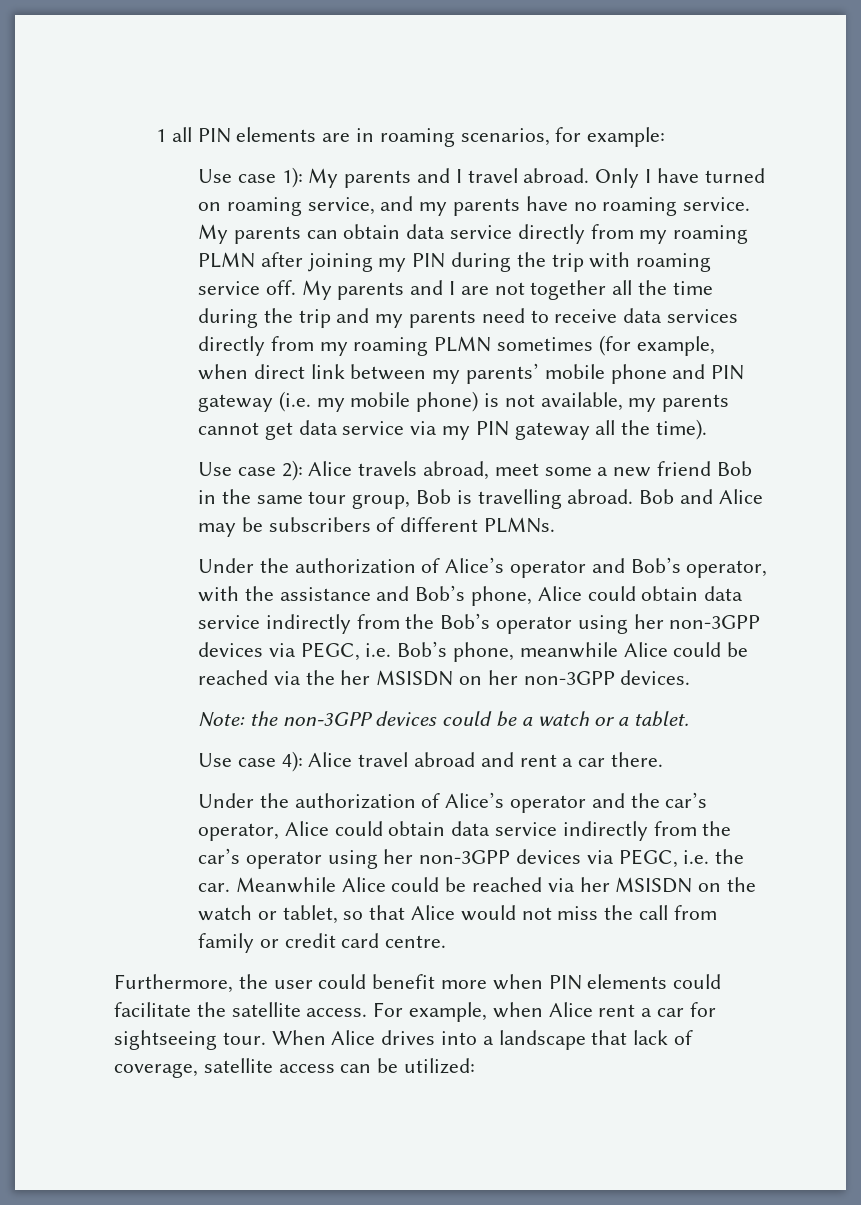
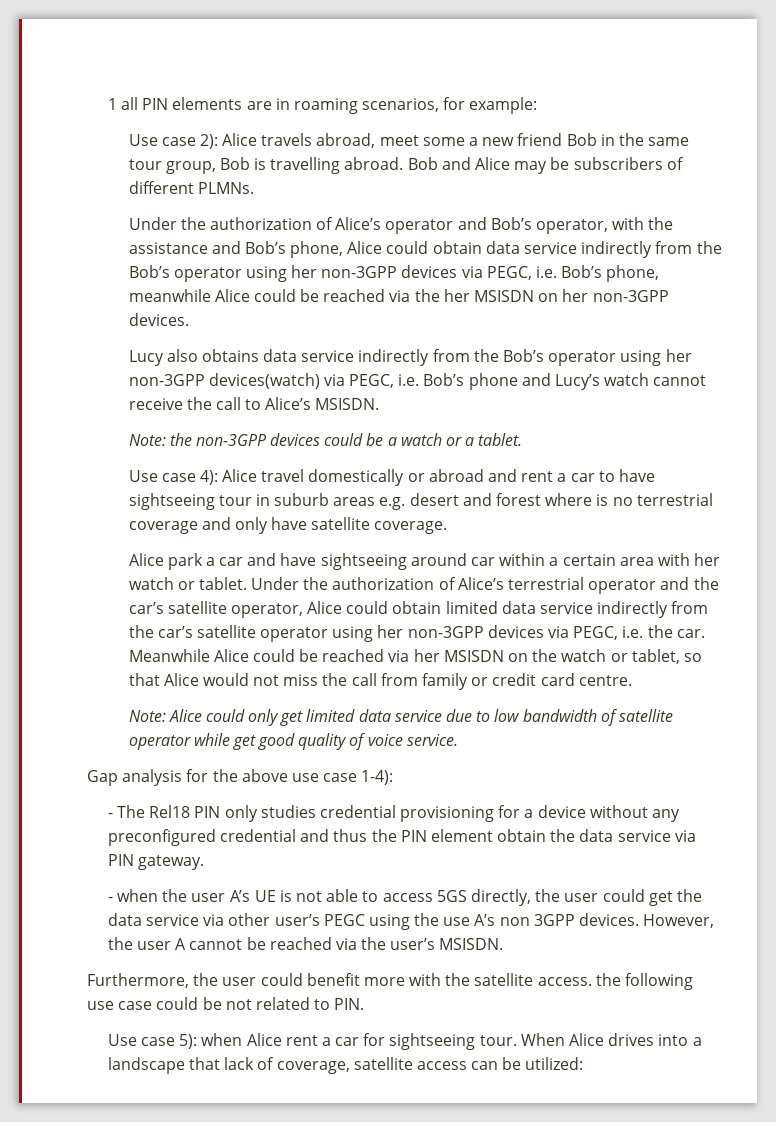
[197,167,765,188] [197,196,751,216] [197,224,749,244] [197,252,712,272] [197,280,713,300] [197,308,738,328] [197,335,715,356] [197,363,745,384] [197,391,730,412] [197,419,707,440] // Use case 1): My parents and I travel abroad. Only I have turned on roaming service, and my parents have no roaming service. My parents can obtain data service directly from my roaming PLMN after joining my PIN during the trip with roaming service off. My parents and I are not together all the time during the trip and my parents need to receive data services directly from my roaming PLMN sometimes (for example, when direct link between my parents’ mobile phone and PIN gateway (i.e. my mobile phone) is not available, my parents cannot get data service via my PIN gateway all the time). -> (538, 105) none
(691, 677) none -> [128,349,692,366] [128,373,707,390] [128,397,380,410] // Lucy also obtains data service indirectly from the Bob’s operator using her non-3GPP devices(watch) via PEGC, i.e. Bob’s phone and Lucy’s watch cannot receive the call to Alice’s MSISDN.
(409, 759) none -> [308,469,425,486] domestically or
[610,752,663,767] [197,792,505,809] there. // Under the authorization of Alice’s -> [598,469,655,482] [128,493,713,510] [128,517,448,534] [128,553,721,570] [128,577,584,590] to have sightseeing tour in suburb areas e.g. desert and forest where is no terrestrial coverage and only have satellite coverage. // Alice park a car and have sightseeing around car within a certain area with her watch or tablet. Under the authorization of Alice’s terrestrial
(708, 800) none -> [167,601,227,614] satellite
(446, 828) none -> [445,601,498,614] limited
(240, 856) none -> [196,625,256,638] satellite
(447, 941) none -> [128,709,673,726] [128,733,458,750] [87,769,394,786] [107,805,680,822] [107,829,696,846] [107,854,204,870] [107,889,702,906] [107,913,715,930] [107,937,504,950] // Note: Alice could only get limited data service due to low bandwidth of satellite operator while get good quality of voice service. // Gap analysis for the above use case 1-4): // - The Rel18 PIN only studies credential provisioning for a device without any preconfigured credential and thus the PIN element obtain the data service via PIN gateway. // - when the user A’s UE is not able to access 5GS directly, the user could get the data service via other user’s PEGC using the use A’s non 3GPP devices. However, the user A cannot be reached via the user’s MSISDN.
[492,974,722,990] [114,1002,488,1022] when PIN elements could facilitate the satellite access. For example, -> [409,973,694,990] [87,997,365,1010] [107,1034,198,1049] with the satellite access. the following use case could be not related to PIN. // Use case 5):

